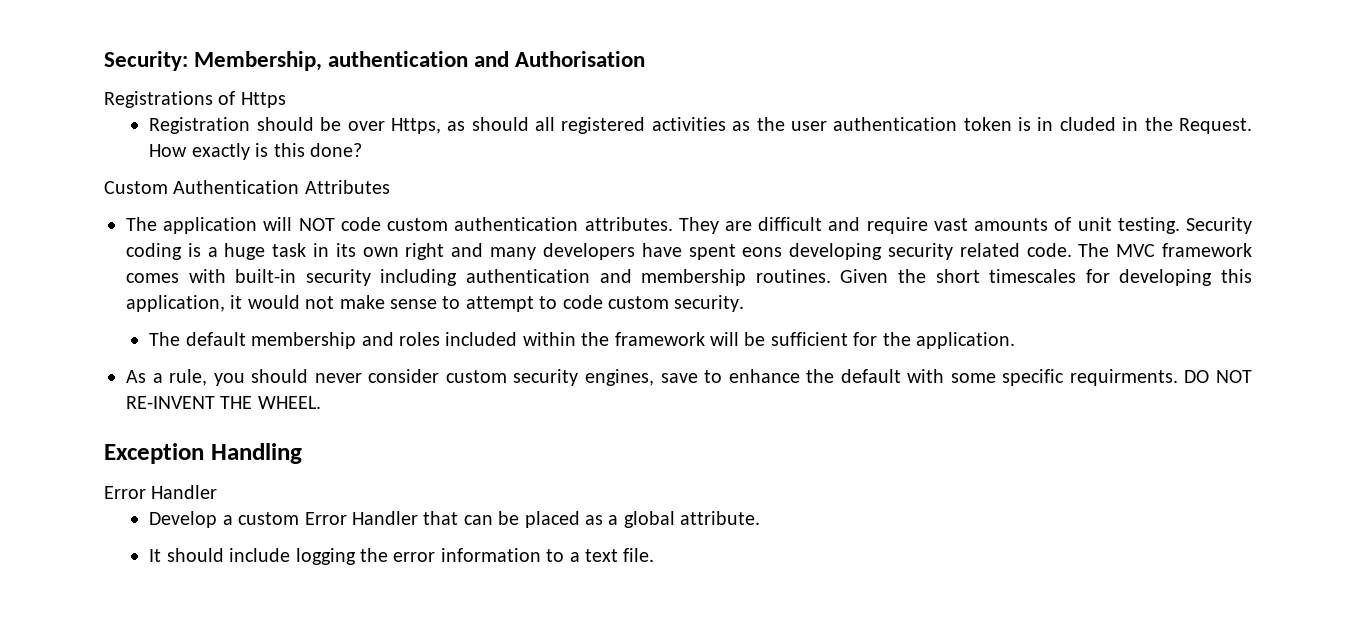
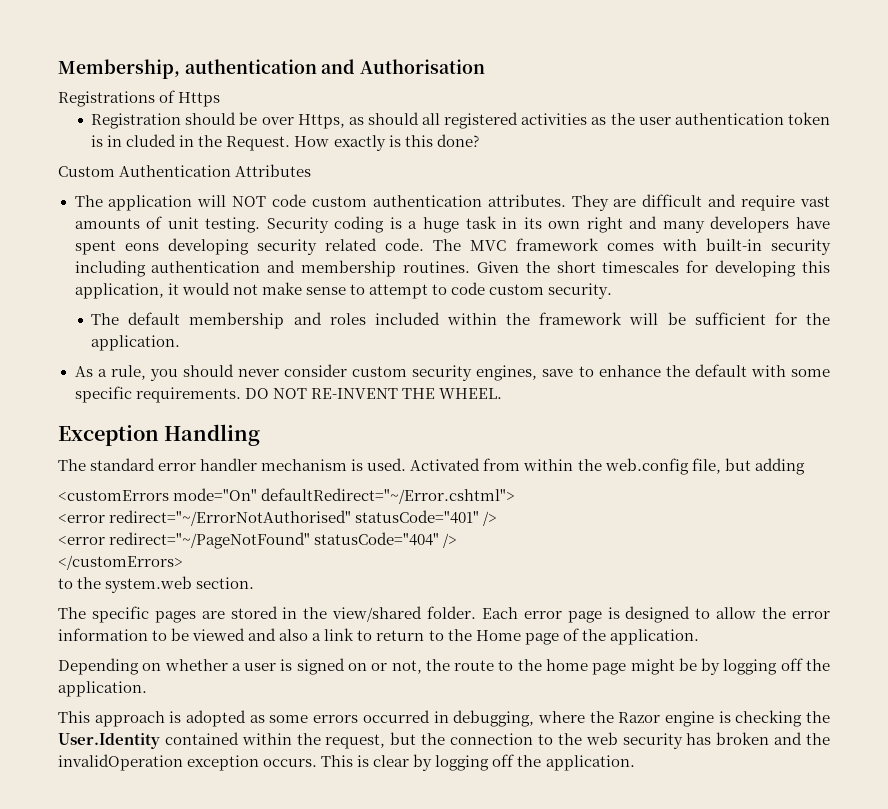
[104,51,188,71] Security: -> (58, 69) none
[1069,369,1178,386] requirments. -> [135,387,241,403] requirements.
[104,485,218,499] [149,511,761,528] [149,548,655,565] Error Handler // Develop a custom Error Handler that can be placed as a global attribute. // It should include logging the error information to a text file. -> [58,458,805,475] [58,488,516,504] [58,510,498,526] [58,532,458,549] [58,555,183,570] [58,576,255,593] [58,606,830,623] [58,628,699,645] [58,658,831,675] [58,681,147,697] [58,710,830,727] [58,732,831,749] [58,754,635,771] The standard error handler mechanism is used. Activated from within the web.config file, but adding // <customErrors mode="On" defaultRedirect="~/Error.cshtml"> // <error redirect="~/ErrorNotAuthorised" statusCode="401" /> // <error redirect="~/PageNotFound" statusCode="404" /> // </customErrors> // to the system.web section. // The specific pages are stored in the view/shared folder. Each error page is designed to allow the error information to be viewed and also a link to return to the Home page of the application. // Depending on whether a user is signed on or not, the route to the home page might be by logging off the application. // This approach is adopted as some errors occurred in debugging, where the Razor engine is checking the User.Identity contained within the request, but the connection to the web security has broken and the invalidOperation exception occurs. This is clear by logging off the application.

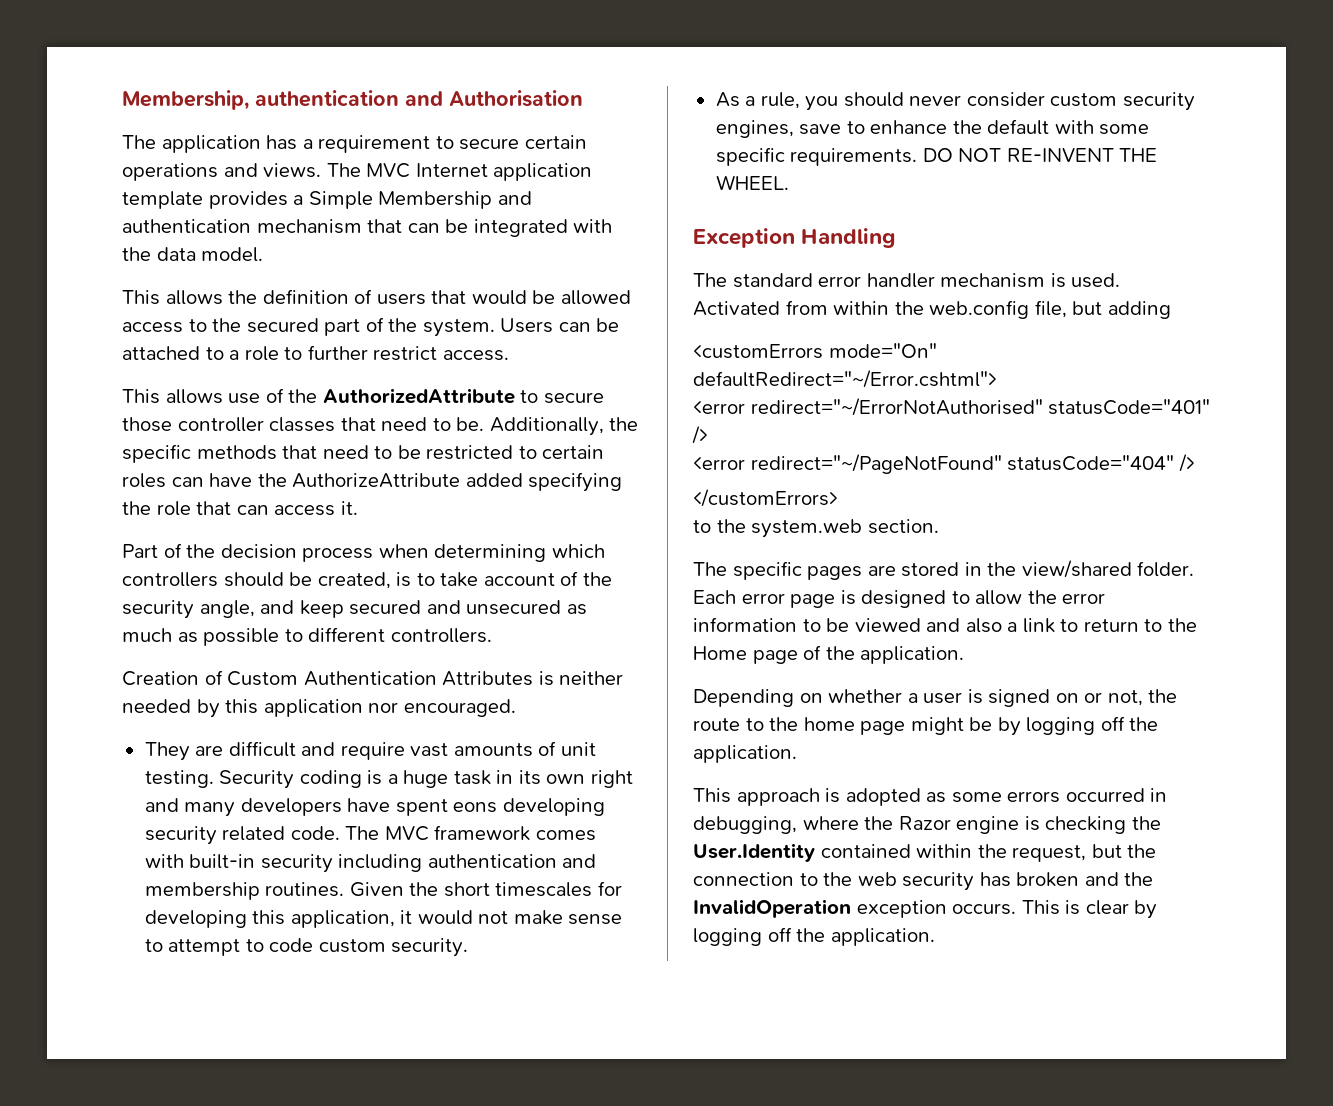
[58,90,221,107] [91,112,830,129] [91,134,479,151] [58,164,312,177] [74,194,566,211] Registrations of Https // Registration should be over Https, as should all registered activities as the user authentication token is in cluded in the Request. How exactly is this done? // Custom Authentication Attributes // The application will NOT code custom authentication attributes. -> [122,135,587,153] [122,163,593,181] [122,191,532,209] [122,219,613,237] [122,247,264,262] [122,289,631,305] [122,317,620,337] [122,345,509,361] [122,388,604,404] [122,417,639,436] [122,444,605,463] [122,472,623,492] [122,501,358,516] [122,543,605,562] [122,571,612,589] [122,600,587,619] [122,627,492,646] [122,670,624,686] [122,699,516,718] The application has a requirement to secure certain operations and views. The MVC Internet application template provides a Simple Membership and authentication mechanism that can be integrated with the data model. // This allows the definition of users that would be allowed access to the secured part of the system. Users can be attached to a role to further restrict access. // This allows use of the AuthorizedAttribute to secure those controller classes that need to be. Additionally, the specific methods that need to be restricted to certain roles can have the AuthorizeAttribute added specifying the role that can access it. // Part of the decision process when determining which controllers should be created, is to take account of the security angle, and keep secured and unsecured as much as possible to different controllers. // Creation of Custom Authentication Attributes is neither needed by this application nor encouraged. //
[91,312,830,329] [91,335,181,351] // The default membership and roles included within the framework will be sufficient for the application. -> (469, 947) none
[58,754,183,771] invalidOperation -> [693,899,851,918] InvalidOperation

